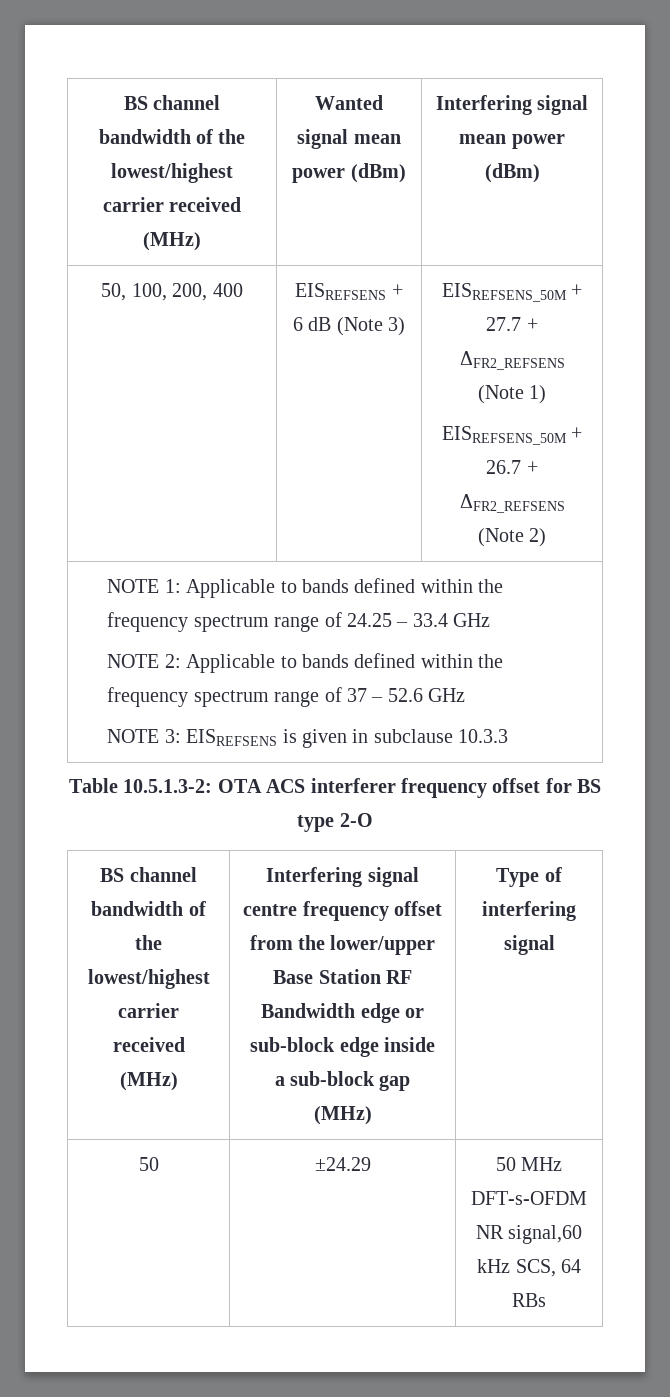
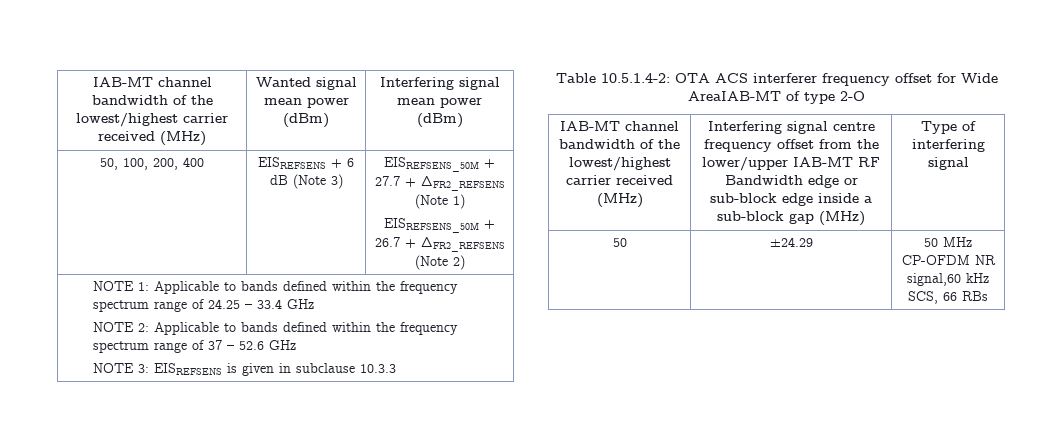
[123,96,148,110] BS -> [92,77,153,87] IAB-MT
[123,779,213,793] 10.5.1.3-2: -> [600,73,670,83] 10.5.1.4-2:
[577,779,602,793] BS -> [960,73,998,83] [688,91,800,101] Wide AreaIAB-MT of
[100,868,125,882] BS -> [560,121,620,131] IAB-MT
[273,969,381,984] Base Station -> [793,157,853,167] IAB-MT
[471,1191,587,1205] DFT-s-OFDM -> [901,255,970,265] CP-OFDM
[560,1259,581,1273] 64 -> [943,292,957,301] 66

